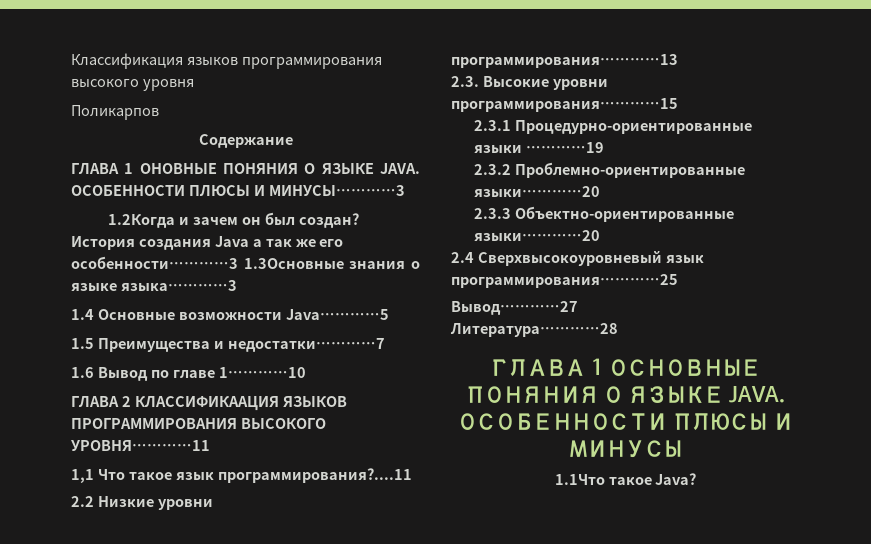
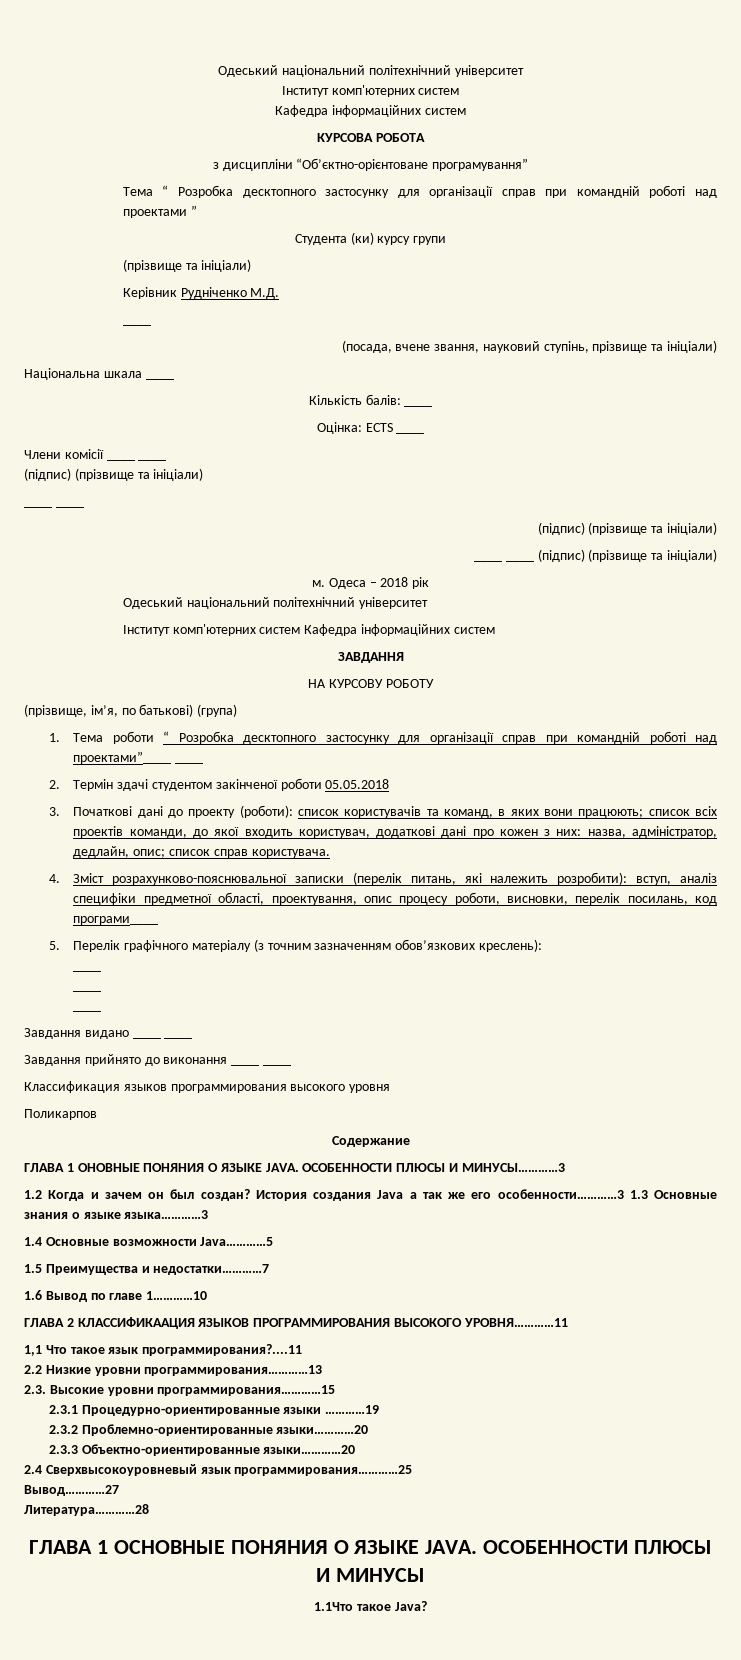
(71, 61) none -> [218,65,524,77] [281,85,460,97] [275,105,466,117] [317,133,425,142] [212,158,529,171] [122,185,717,198] [122,205,197,218] [294,232,447,245] [122,259,252,272] [122,287,280,299] [122,324,151,326] [341,340,717,353] [24,368,142,380] [145,378,174,380] [308,394,401,405] [404,405,433,407] [316,422,393,434] [396,432,425,434] [24,449,104,459] [106,459,167,461] [24,468,204,481] [24,506,84,508] [537,522,717,535] [474,549,717,562] [311,577,430,589] [122,597,429,609] [122,624,495,636] [337,652,404,663] [308,679,434,688] [24,704,238,717] [48,731,718,744] [73,751,204,764] [48,778,390,791] [48,805,717,818] [73,826,717,838] [73,846,330,858] [48,872,717,885] [73,892,718,905] [73,916,159,925] [48,939,542,952] [73,970,102,972] [73,990,102,992] [73,1010,102,1012] [24,1028,193,1039] [24,1054,228,1066] [231,1064,291,1066] Одеський національний політехнічний університет // Інститут комп'ютерних систем // Кафедра інформаційних систем // КУРСОВА РОБОТА // з дисципліни “Об’єктно-орієнтоване програмування” // Тема “ Розробка десктопного застосунку для організації справ при командній роботі над проектами ” // Студента (ки) курсу групи // (прізвище та ініціали) // Керівник Рудніченко М.Д. // ____ // (посада, вчене звання, науковий ступінь, прізвище та ініціали) // Національна шкала ____ // Кількість балів: ____ // Оцінка: ECTS ____ // Члени комісії ____ ____ // (підпис) (прізвище та ініціали) // ____ ____ // (підпис) (прізвище та ініціали) // ____ ____ (підпис) (прізвище та ініціали) // м. Одеса – 2018 рік // Одеський національний політехнічний університет // Інститут комп'ютерних систем Кафедра інформаційних систем // ЗАВДАННЯ // НА КУРСОВУ РОБОТУ // (прізвище, ім’я, по батькові) (група) // 1. Тема роботи “ Розробка десктопного застосунку для організації справ при командній роботі над проектами”____ ____ // 2. Термін здачі студентом закінченої роботи 05.05.2018 // 3. Початкові дані до проекту (роботи): список користувачів та команд, в яких вони працюють; список всіх проектів команди, до якої входить користувач, додаткові дані про кожен з них: назва, адміністратор, дедлайн, опис; список справ користувача. // 4. Зміст розрахунково-пояснювальної записки (перелік питань, які належить розробити): вступ, аналіз специфіки предметної області, проектування, опис процесу роботи, висновки, перелік посилань, код програми____ // 5. Перелік графічного матеріалу (з точним зазначенням обов’язкових креслень): // ____ // ____ // ____ // Завдання видано ____ ____ // Завдання прийнято до виконання ____ ____ //
[108,214,176,228] 1.2Когда -> [24,1190,85,1201] 1.2 Когда
[243,258,344,269] 1.3Основные -> [629,1190,717,1199] 1.3 Основные

